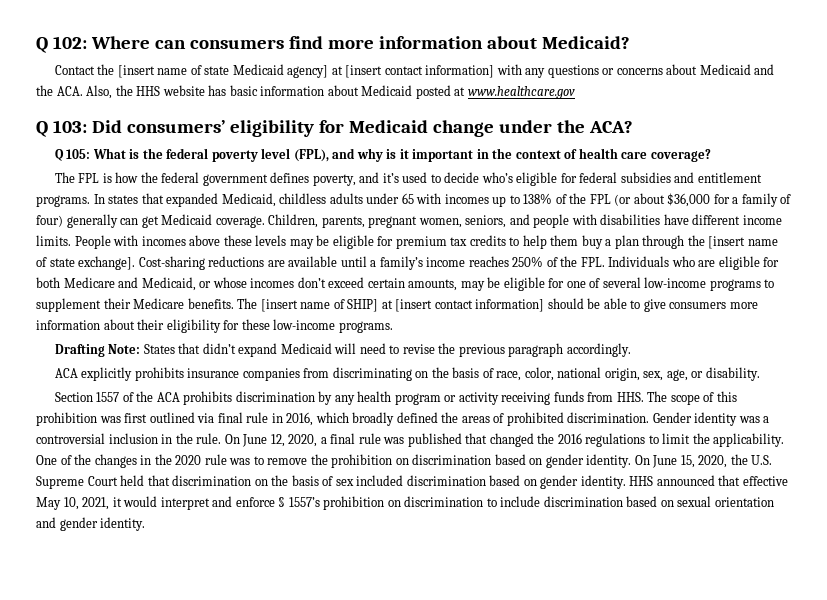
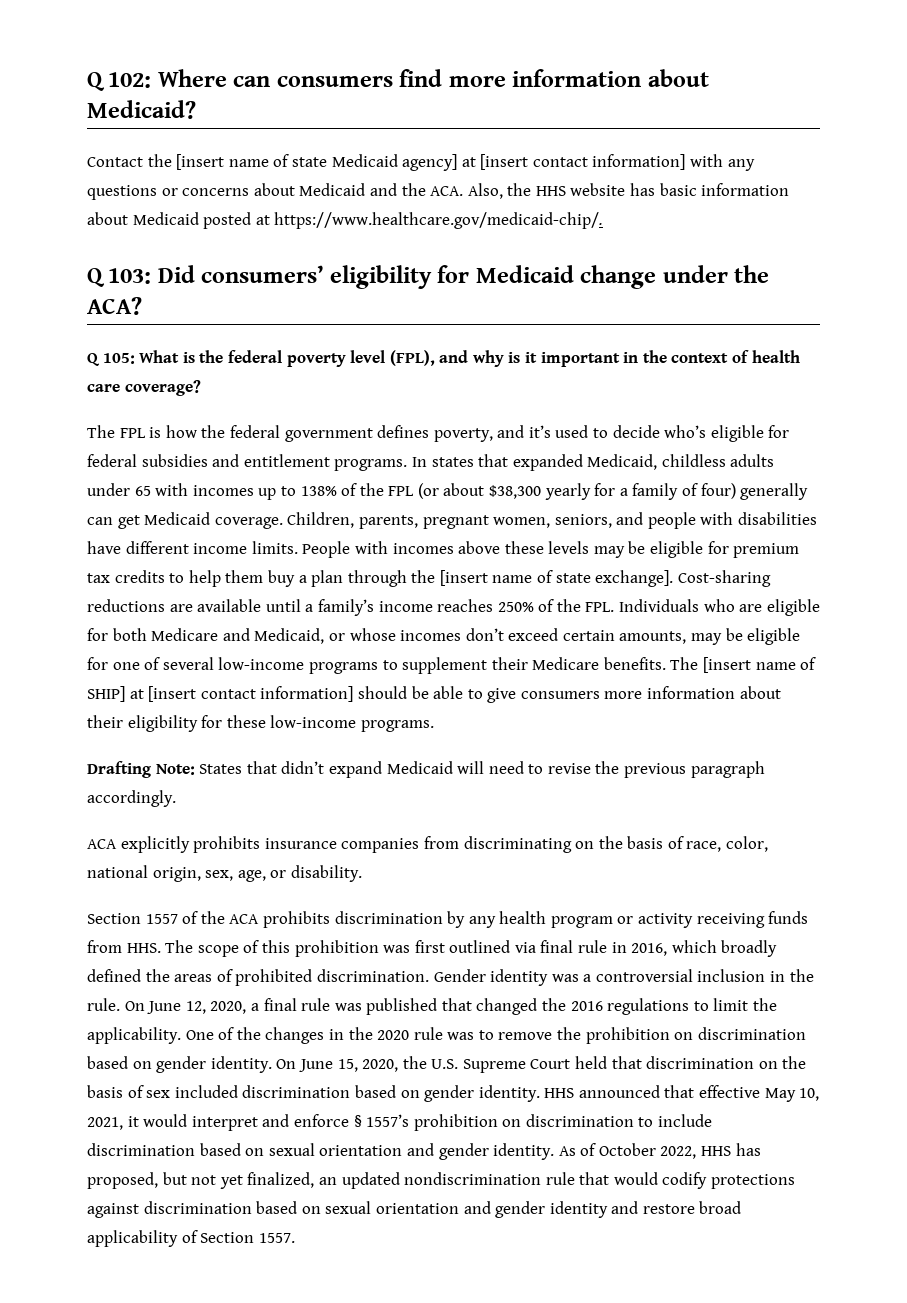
[467,86,575,99] www.healthcare.gov -> [274,212,604,229] https://www.healthcare.gov/medicaid-chip/.
[667,193,711,207] $36,000 -> [489,483,591,500] $38,300 yearly
(146, 524) none -> [558,1143,761,1159] [87,1172,796,1189] [87,1201,742,1218] [87,1230,295,1247] As of October 2022, HHS has proposed, but not yet finalized, an updated nondiscrimination rule that would codify protections against discrimination based on sexual orientation and gender identity and restore broad applicability of Section 1557.

